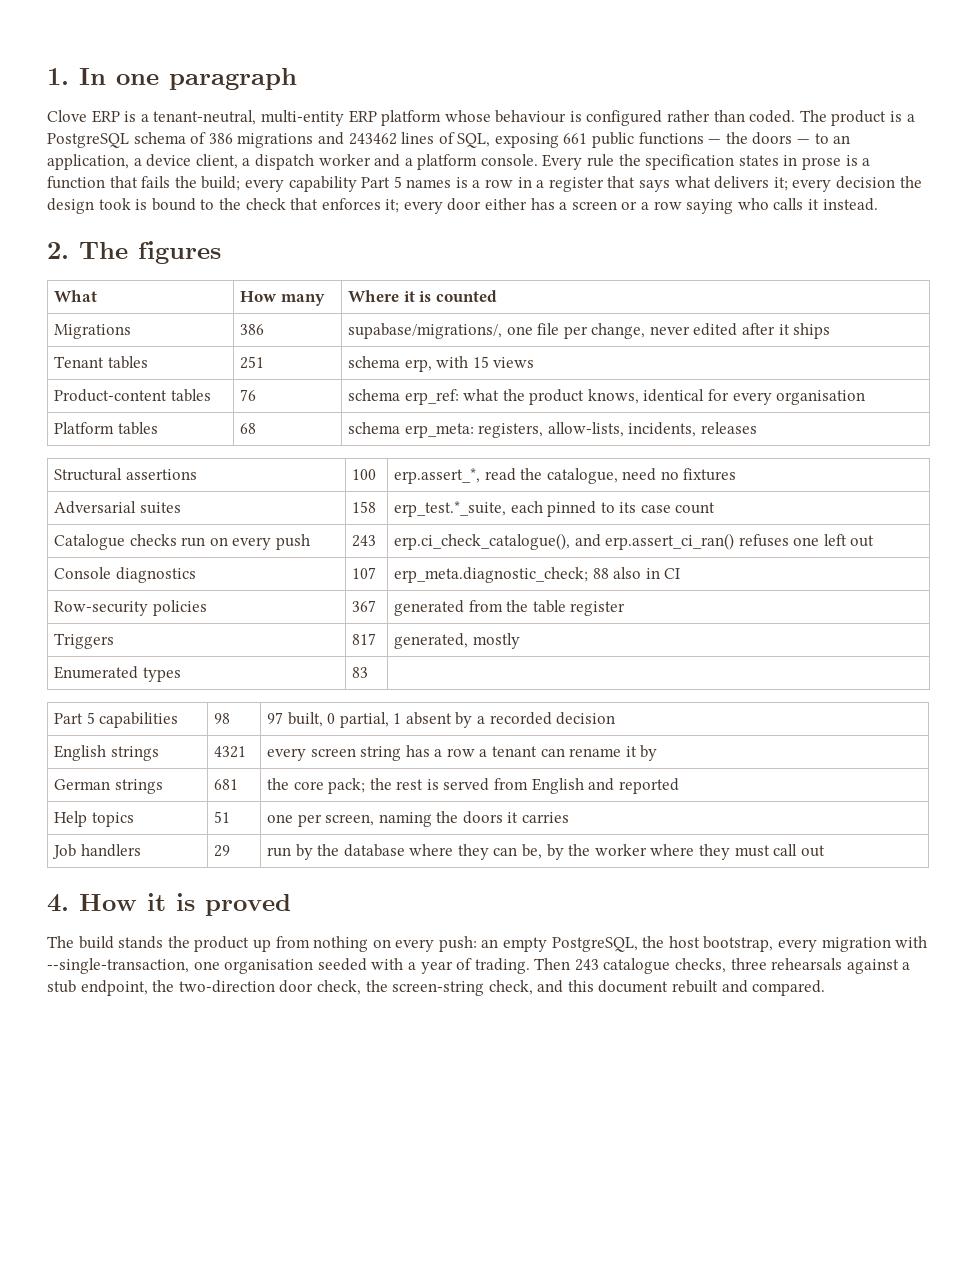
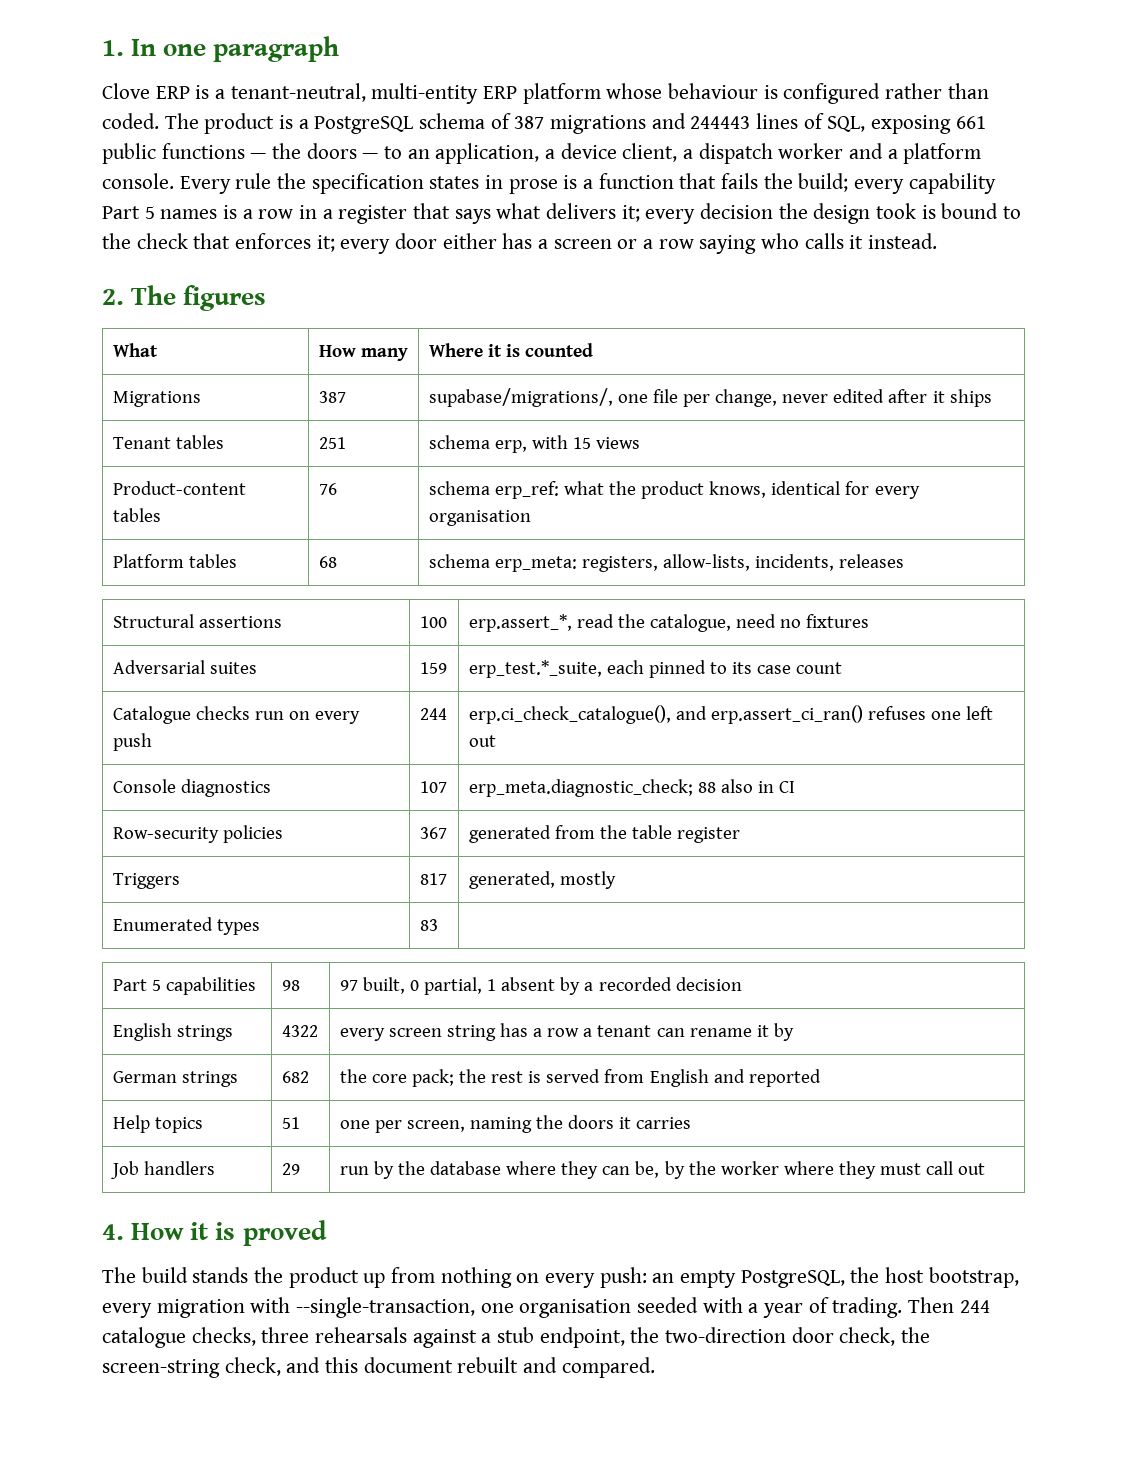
[208,133,233,144] 386 -> [514,116,545,129] 387
[348,133,397,145] 243462 -> [690,116,751,129] 244443
[239,324,264,335] 386 -> [318,391,346,403] 387
[351,501,376,513] 158 -> [419,662,447,674] 159
[351,535,376,547] 243 -> [419,708,447,720] 244
[213,746,246,758] 4321 -> [281,1025,318,1037] 4322
[213,779,238,790] 681 -> [281,1071,309,1083] 682
[574,959,599,971] 243 -> [959,1300,990,1313] 244

